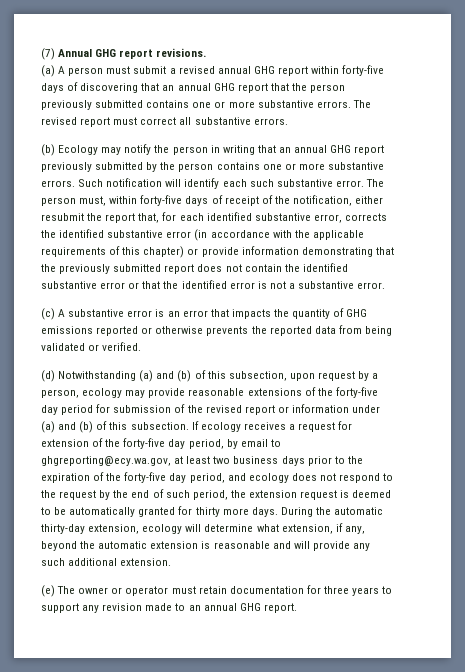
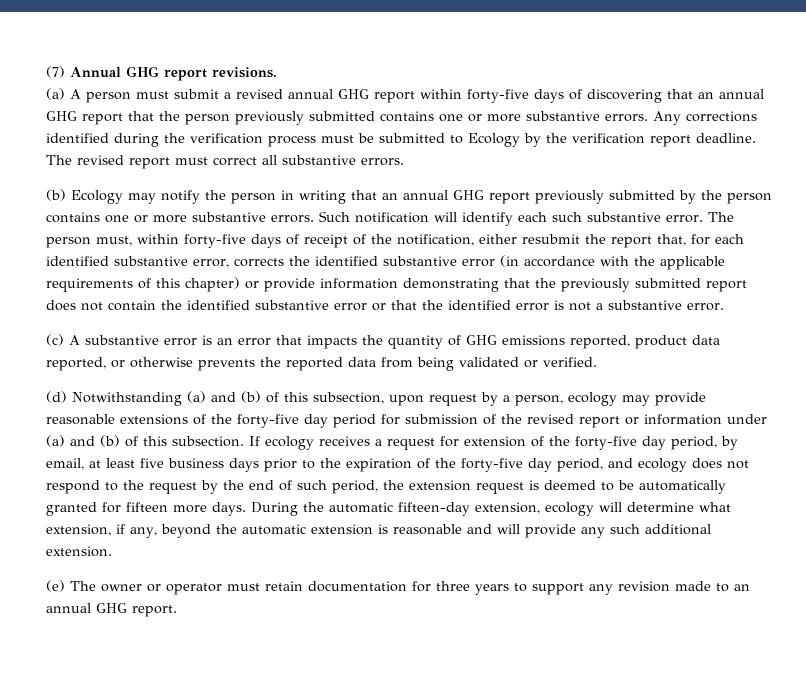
(351, 104) none -> [653,111,757,125] [46,133,756,147] Any corrections identified during the verification process must be submitted to Ecology by the verification report deadline.
[96,326,139,336] reported -> [570,335,720,349] [46,357,106,371] reported, product data reported,
[240,439,281,447] [41,456,171,466] email to ghgreporting@ecy.wa.gov, -> [46,458,84,470] email,
[213,456,231,464] two -> [140,458,164,468] five
[195,507,220,517] thirty -> [126,502,168,512] fifteen
[41,524,85,534] thirty-day -> [398,502,470,516] fifteen-day

